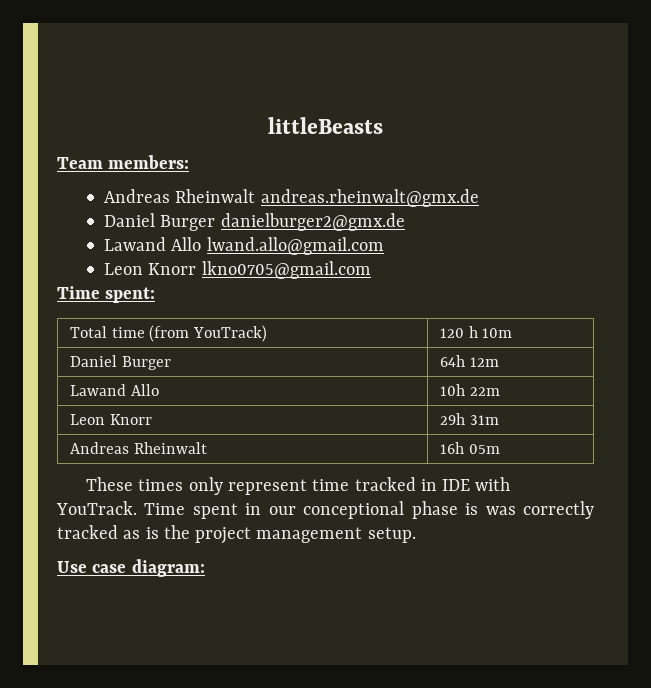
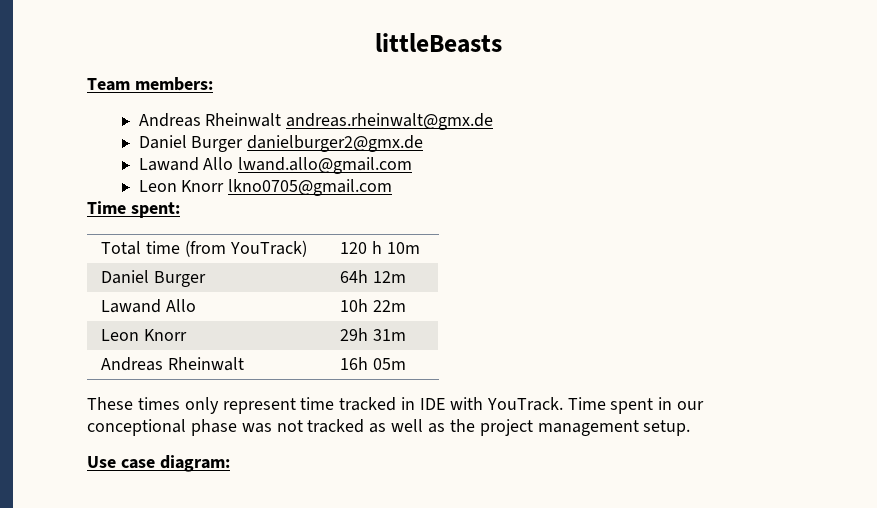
[465,501,595,519] [57,525,159,539] is was correctly tracked as is -> [241,419,446,433] was not tracked as well as

